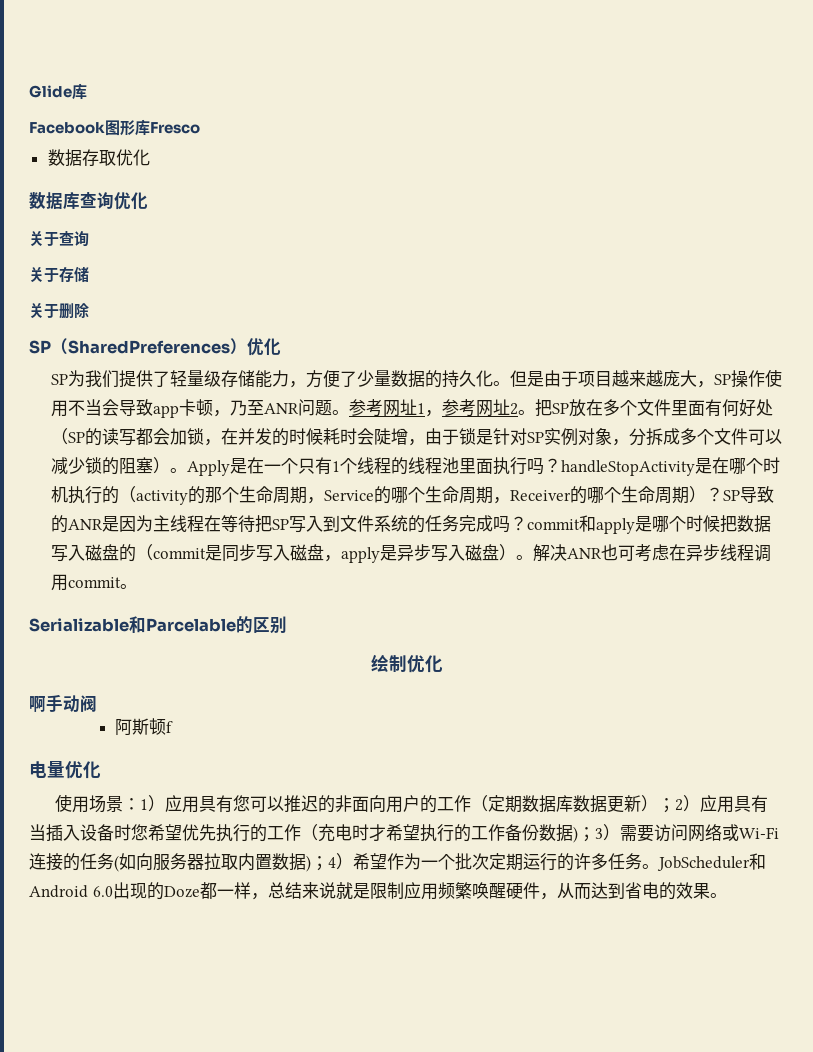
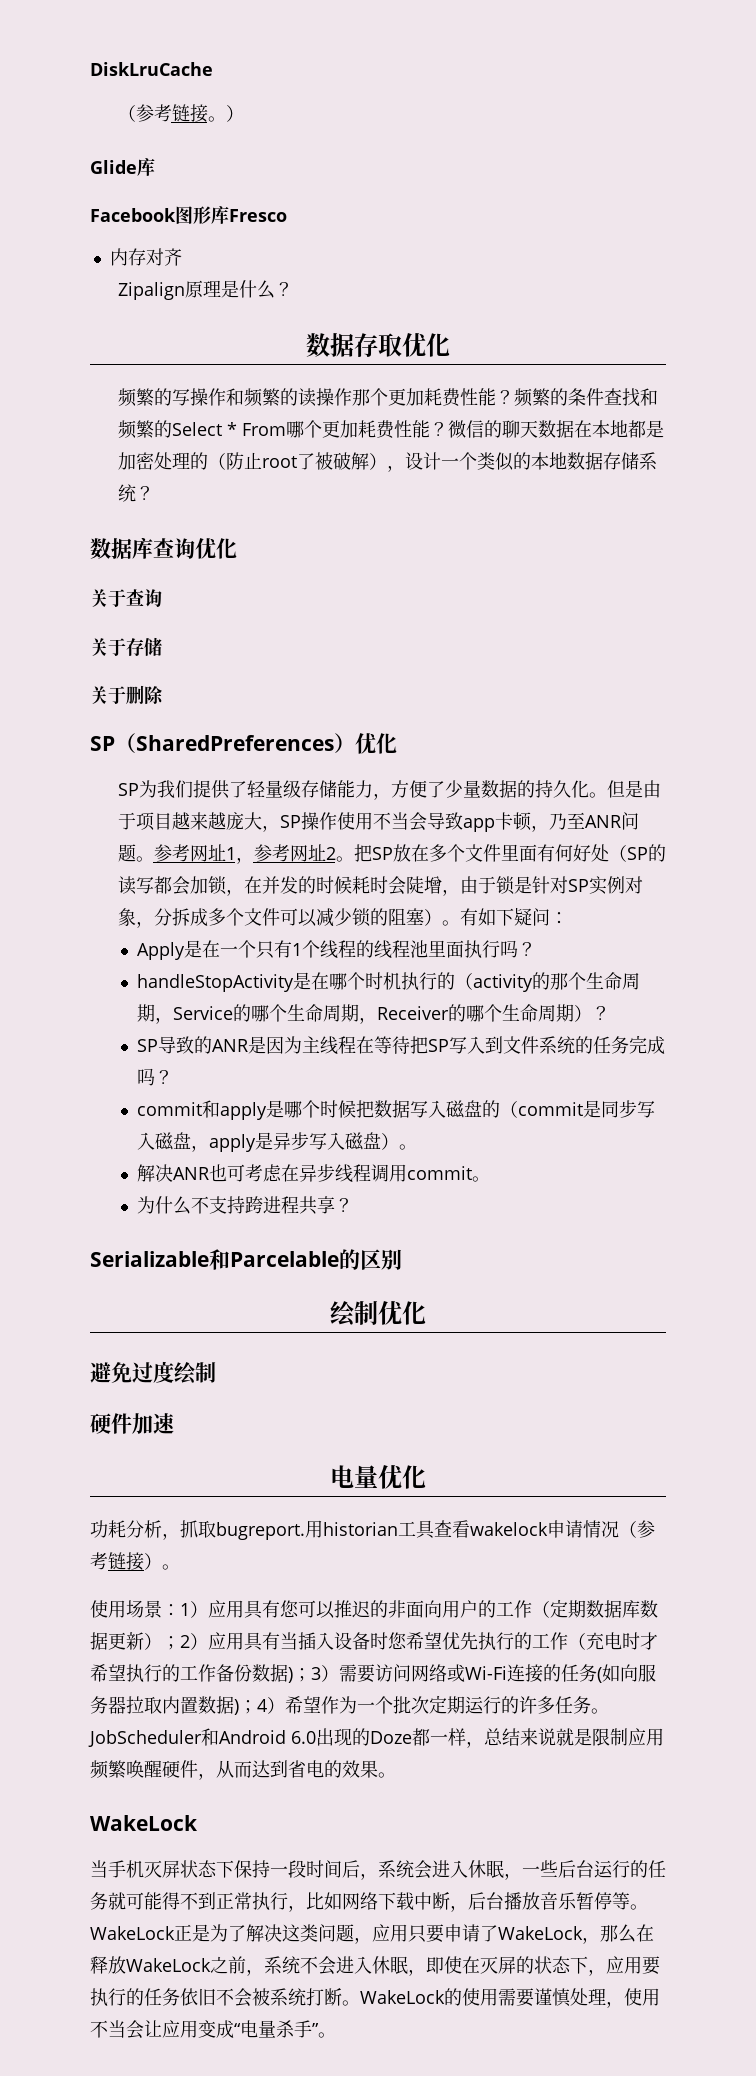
(29, 91) none -> [90,62,213,76] [117,104,244,123] DiskLruCache // （参考链接。） //
[47,149,150,167] 数据存取优化 -> [109,248,182,266] [117,280,293,300] [306,333,450,357] [117,388,658,407] [117,420,664,439] [117,452,657,472] [117,484,154,502] 内存对齐 // Zipalign原理是什么？ // 数据存取优化 // 频繁的写操作和频繁的读操作那个更加耗费性能？频繁的条件查找和频繁的Select * From哪个更加耗费性能？微信的聊天数据在本地都是加密处理的（防止root了被破解），设计一个类似的本地数据存储系统？
(188, 470) none -> [459,907,568,926] 有如下疑问： //
(562, 465) none -> (537, 949) //
(724, 494) none -> (611, 1013) //
(528, 523) none -> (174, 1077) //
(534, 557) none -> (418, 1147) //
(138, 586) none -> [137,1196,354,1215] // 为什么不支持跨进程共享？
[29,694,97,712] [114,718,173,736] [29,761,101,779] 啊手动阀 // 阿斯顿f // 电量优化 -> [90,1361,216,1385] [90,1413,175,1434] [330,1465,426,1489] [90,1520,655,1540] [90,1552,180,1571] 避免过度绘制 // 硬件加速 // 电量优化 // 功耗分析，抓取bugreport.用historian工具查看wakelock申请情况（参考链接）。
(727, 895) none -> [90,1815,198,1831] [90,1860,666,1880] [90,1892,648,1912] [90,1924,654,1944] [90,1956,660,1976] [90,1988,660,2008] [90,2020,336,2039] // WakeLock // 当手机灭屏状态下保持一段时间后，系统会进入休眠，一些后台运行的任务就可能得不到正常执行，比如网络下载中断，后台播放音乐暂停等。WakeLock正是为了解决这类问题，应用只要申请了WakeLock，那么在释放WakeLock之前，系统不会进入休眠，即使在灭屏的状态下，应用要执行的任务依旧不会被系统打断。WakeLock的使用需要谨慎处理，使用不当会让应用变成“电量杀手”。

